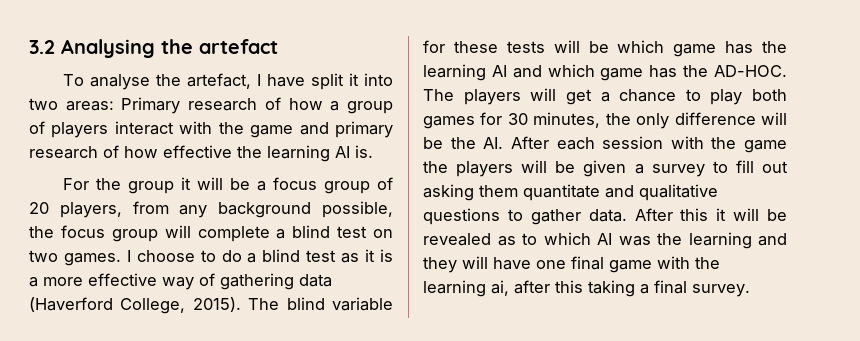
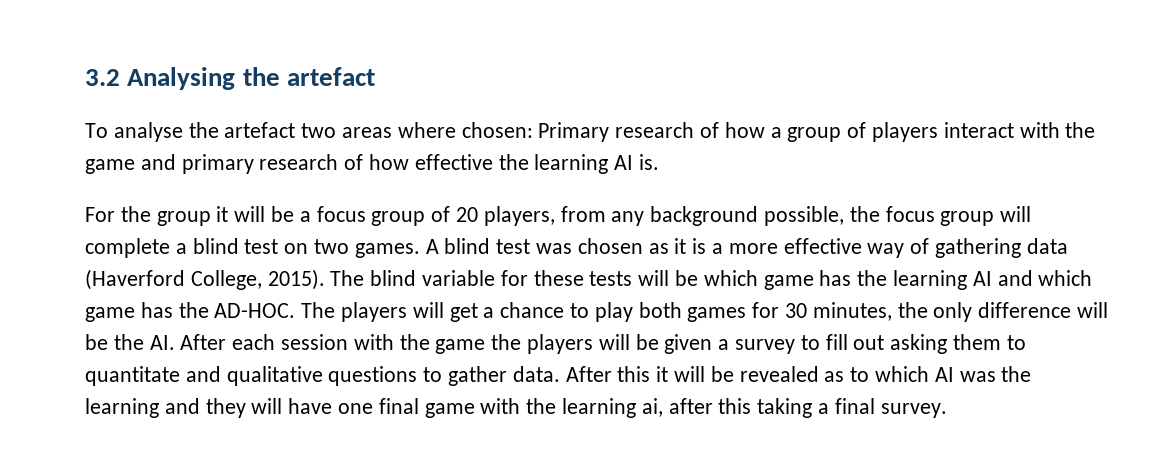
[187,73,393,90] [29,98,114,111] artefact, I have split it into two areas: -> [224,122,533,138] artefact two areas where chosen:
[126,249,337,263] I choose to do a blind test -> [425,238,643,254] A blind test was chosen
(518, 191) none -> [1006,335,1026,350] to

